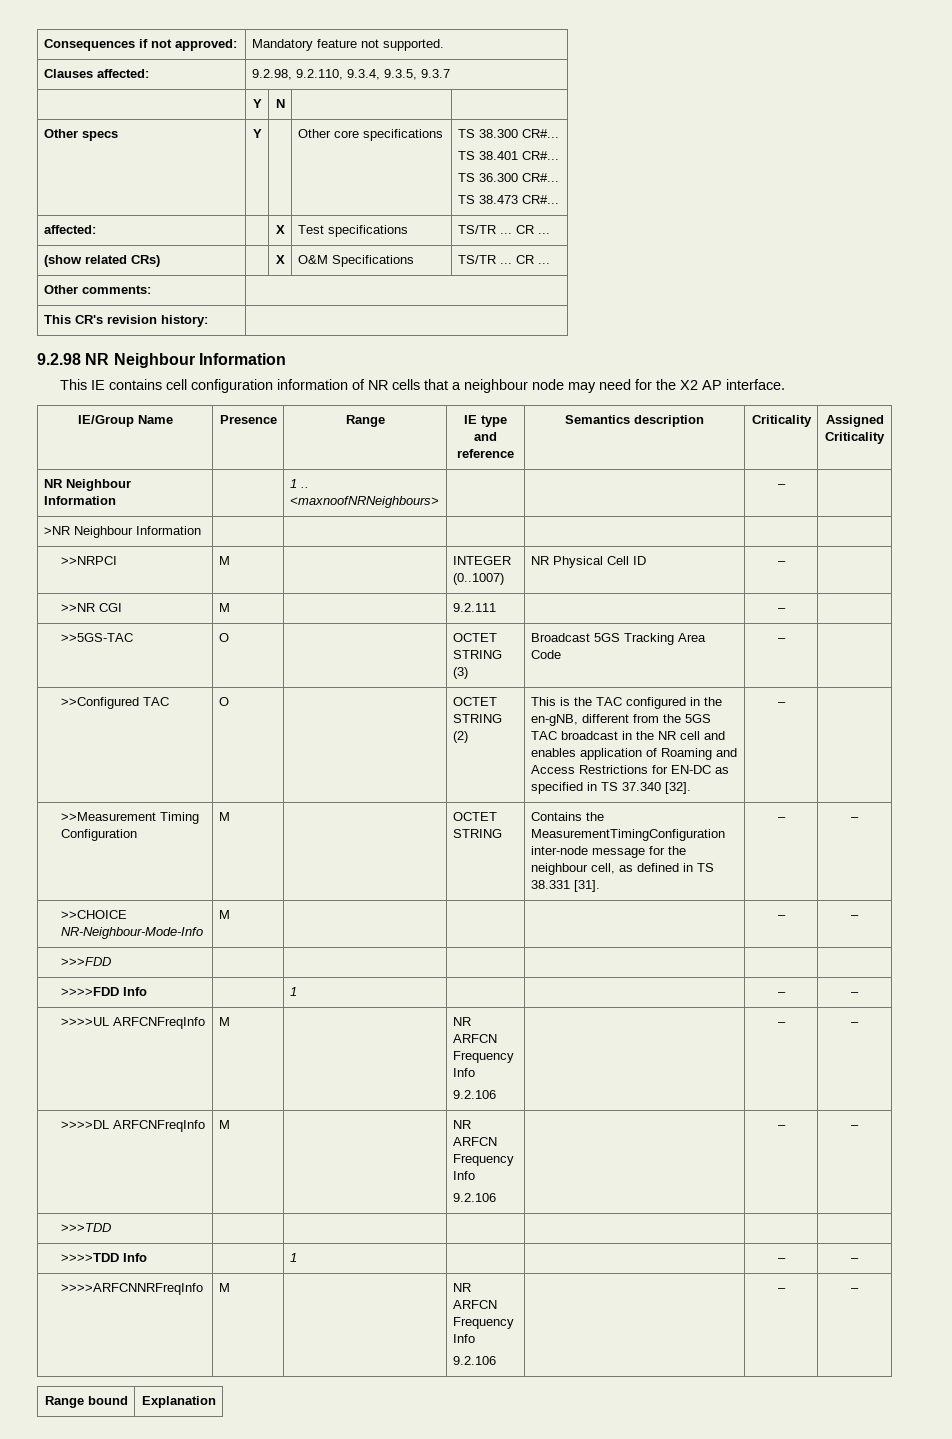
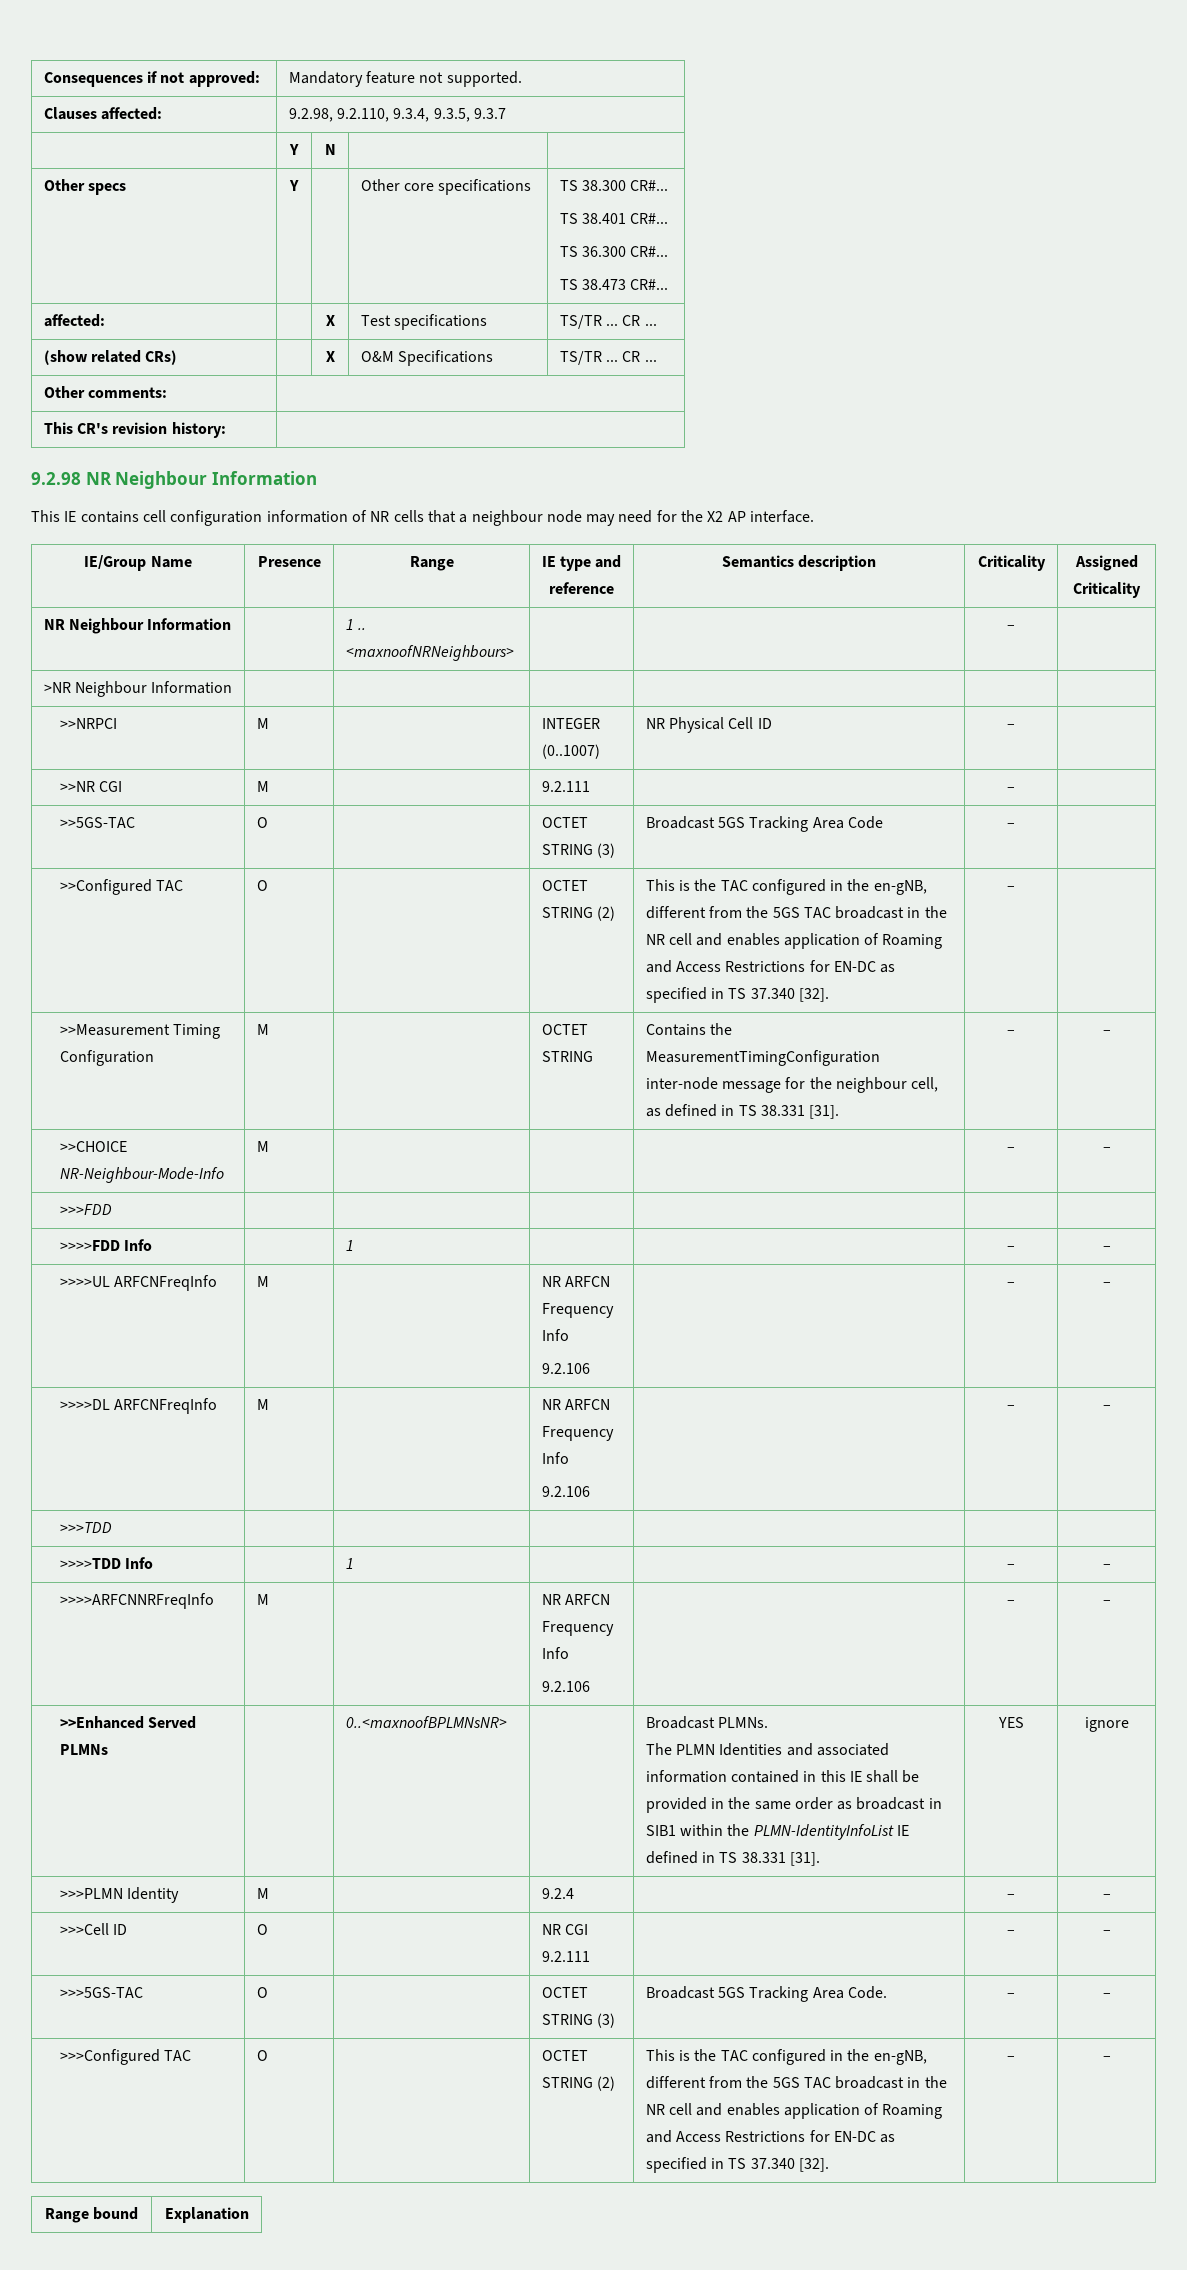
(859, 1290) none -> [59,1716,197,1729] [59,1744,108,1755] [345,1716,507,1728] [645,1716,768,1729] [645,1743,889,1756] [645,1770,920,1783] [645,1797,942,1813] [645,1824,909,1840] [645,1851,820,1866] [997,1717,1024,1728] [1084,1717,1129,1732] [59,1887,180,1903] [256,1888,269,1899] [541,1888,574,1899] [1007,1894,1015,1899] [1102,1894,1111,1899] [59,1923,128,1935] [256,1924,268,1935] [541,1924,588,1935] [541,1951,590,1962] [1007,1930,1015,1935] [1102,1930,1111,1935] [59,1987,143,1998] [256,1987,268,1998] [541,1987,588,1998] [541,2013,615,2028] [645,1986,887,2002] [1007,1993,1015,1998] [1102,1993,1111,1998] [59,2049,192,2065] [256,2050,268,2061] [541,2050,588,2061] [541,2076,615,2091] [645,2049,927,2065] [645,2076,947,2089] [645,2103,943,2119] [645,2130,896,2143] [645,2157,829,2173] [1007,2056,1015,2061] [1102,2056,1111,2061] // >>Enhanced Served PLMNs | | 0..<maxnoofBPLMNsNR> | | Broadcast PLMNs. // The PLMN Identities and associated information contained in this IE shall be provided in the same order as broadcast in SIB1 within the PLMN-IdentityInfoList IE defined in TS 38.331 [31]. | YES | ignore // >>>PLMN Identity | M | | 9.2.4 | | – | – // >>>Cell ID | O | | NR CGI 9.2.111 | | – | – // >>>5GS-TAC | O | | OCTET STRING (3) | Broadcast 5GS Tracking Area Code. | – | – // >>>Configured TAC | O | | OCTET STRING (2) | This is the TAC configured in the en-gNB, different from the 5GS TAC broadcast in the NR cell and enables application of Roaming and Access Restrictions for EN-DC as specified in TS 37.340 [32]. | – | –

